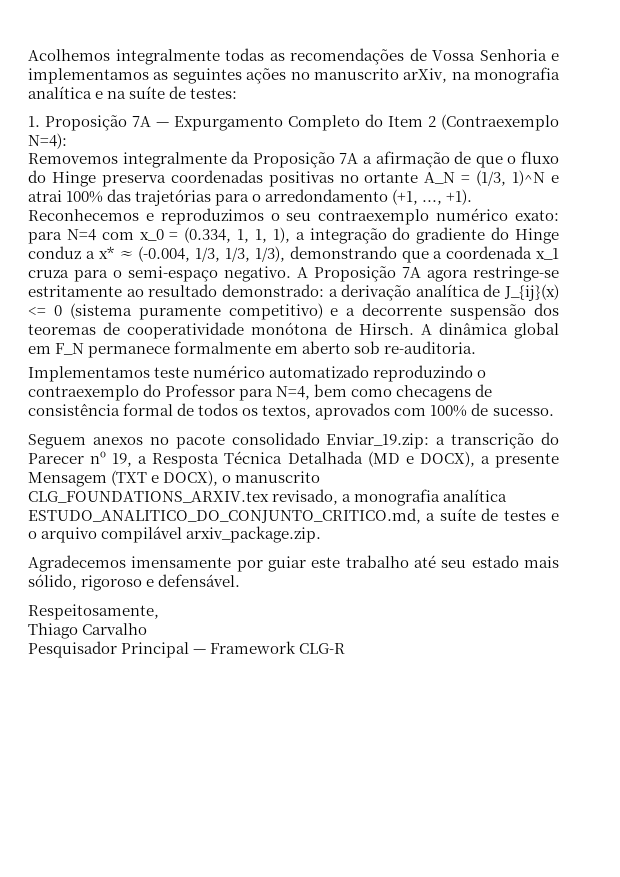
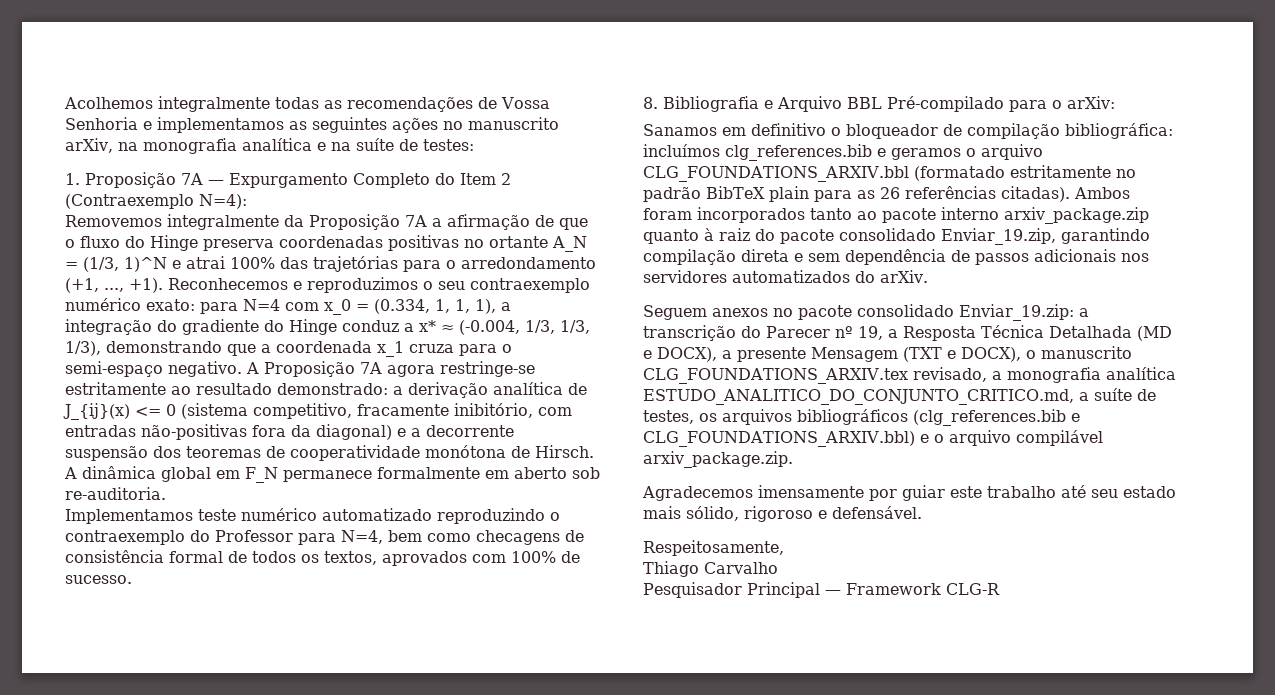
[138,303,323,320] puramente competitivo) -> [253,403,572,419] [65,424,392,440] competitivo, fracamente inibitório, com entradas não-positivas fora da diagonal)
(554, 412) none -> [643,96,1115,112] [643,123,1173,139] [643,144,1043,161] [643,165,1136,182] [643,186,1130,202] [643,207,1149,224] [643,228,1150,245] [643,249,1149,265] [643,270,928,283] // 8. Bibliografia e Arquivo BBL Pré-compilado para o arXiv: // Sanamos em definitivo o bloqueador de compilação bibliográfica: incluímos clg_references.bib e geramos o arquivo CLG_FOUNDATIONS_ARXIV.bbl (formatado estritamente no padrão BibTeX plain para as 26 referências citadas). Ambos foram incorporados tanto ao pacote interno arxiv_package.zip quanto à raiz do pacote consolidado Enviar_19.zip, garantindo compilação direta e sem dependência de passos adicionais nos servidores automatizados do arXiv.
[503,510,546,521] testes -> [643,409,1080,426] [643,431,915,447] testes, os arquivos bibliográficos (clg_references.bib e CLG_FOUNDATIONS_ARXIV.bbl)

